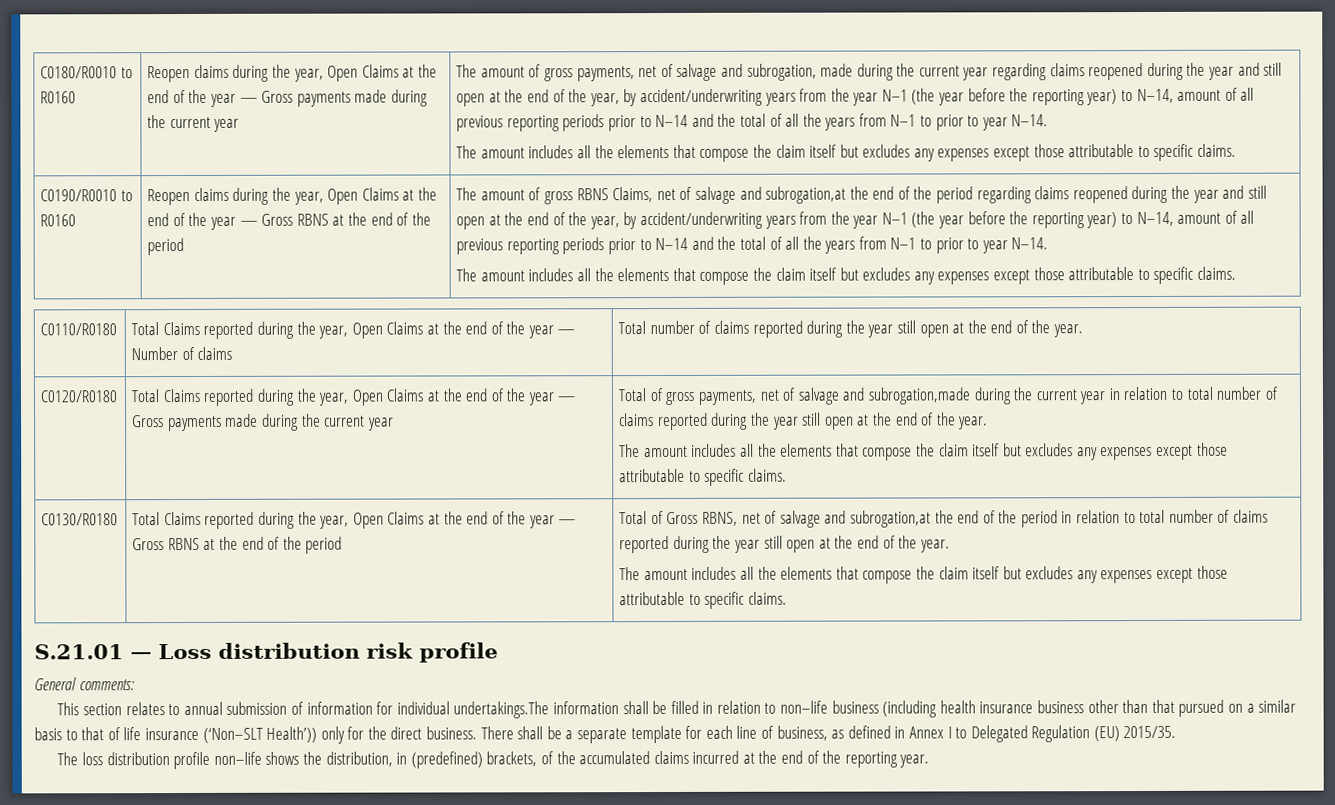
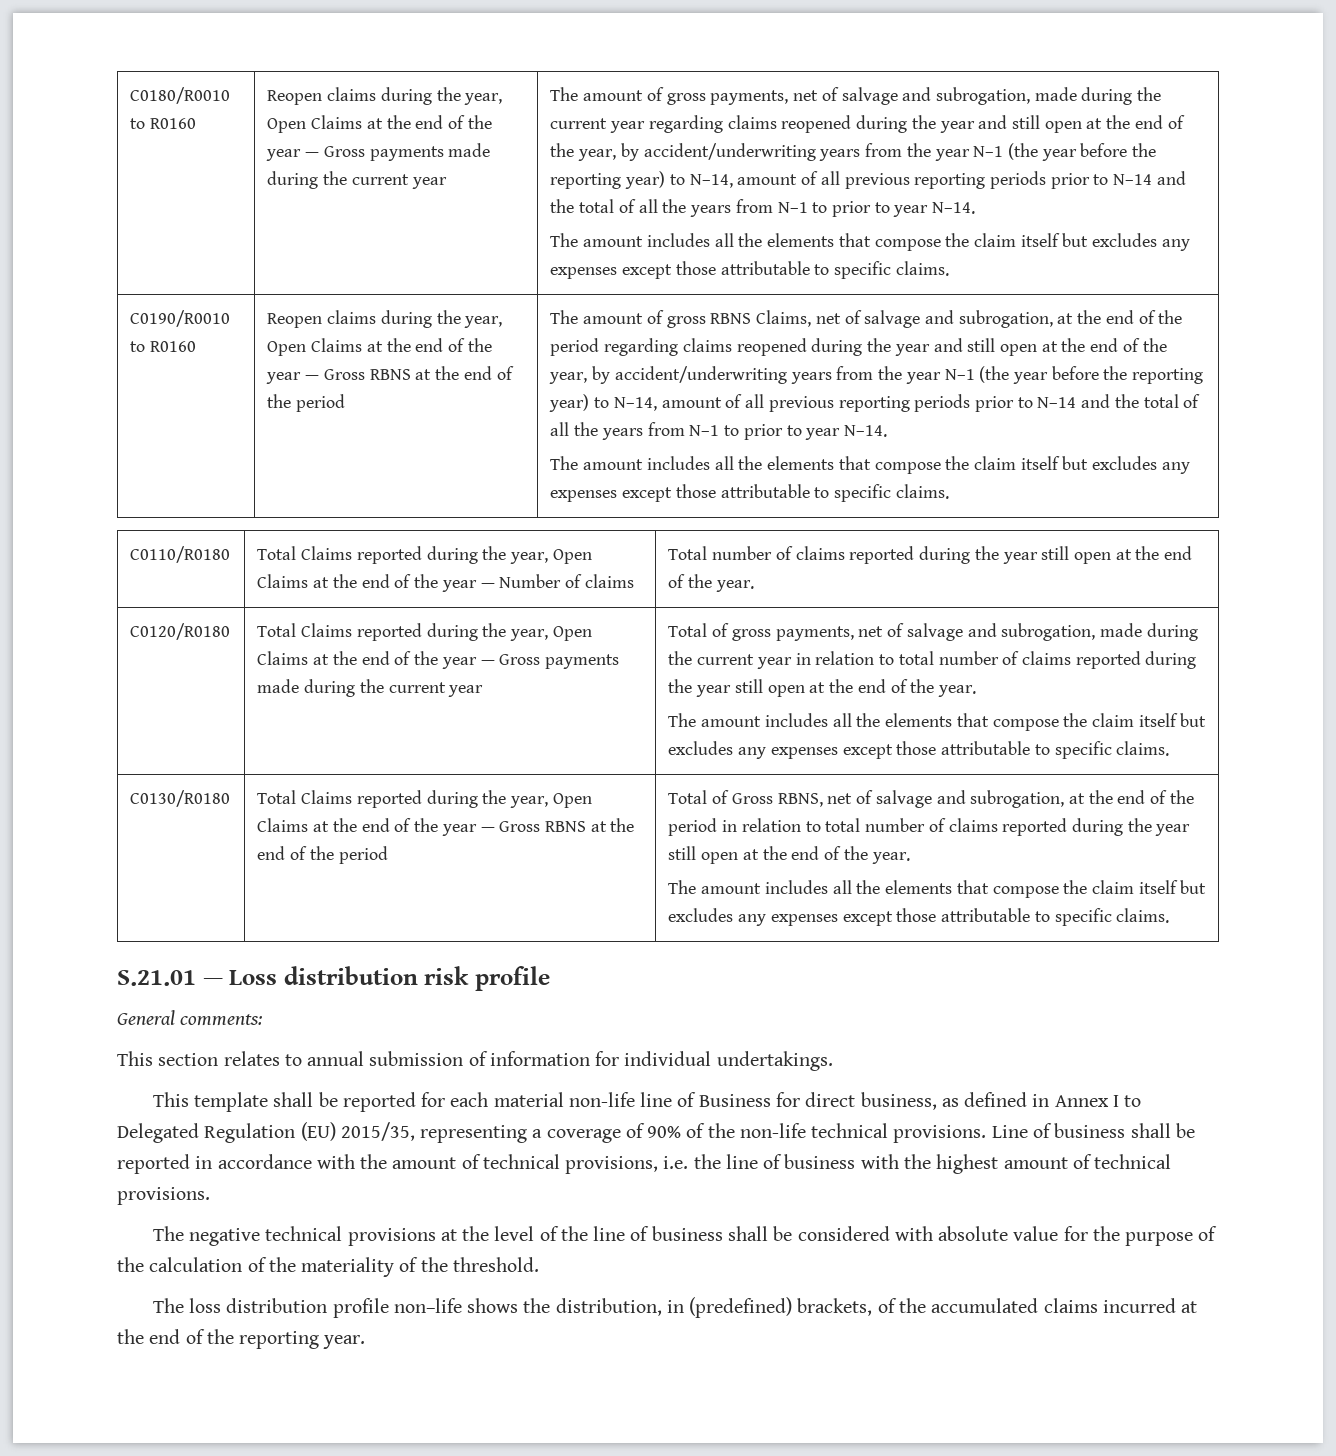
[765,186,847,204] subrogation,at -> [958,310,1074,328] subrogation, at
[867,387,971,405] subrogation,made -> [1001,623,1143,641] subrogation, made
[849,510,931,528] subrogation,at -> [970,790,1086,808] subrogation, at
[453,699,1297,719] [34,725,774,744] undertakings.The information shall be filled in relation to non–life business (including health insurance business other than that pursued on a similar basis to that of life insurance (‘Non–SLT Health’)) only for the direct business. There shall be a separate template for each line of -> [716,1051,833,1071] [152,1092,856,1112] undertakings. // This template shall be reported for each material non-life line of Business for direct
[1123,725,1177,739] 2015/35. -> [340,1122,1195,1143] [117,1154,1172,1174] [117,1187,210,1205] [152,1226,1218,1246] [117,1257,539,1277] 2015/35, representing a coverage of 90% of the non-life technical provisions. Line of business shall be reported in accordance with the amount of technical provisions, i.e. the line of business with the highest amount of technical provisions. // The negative technical provisions at the level of the line of business shall be considered with absolute value for the purpose of the calculation of the materiality of the threshold.

